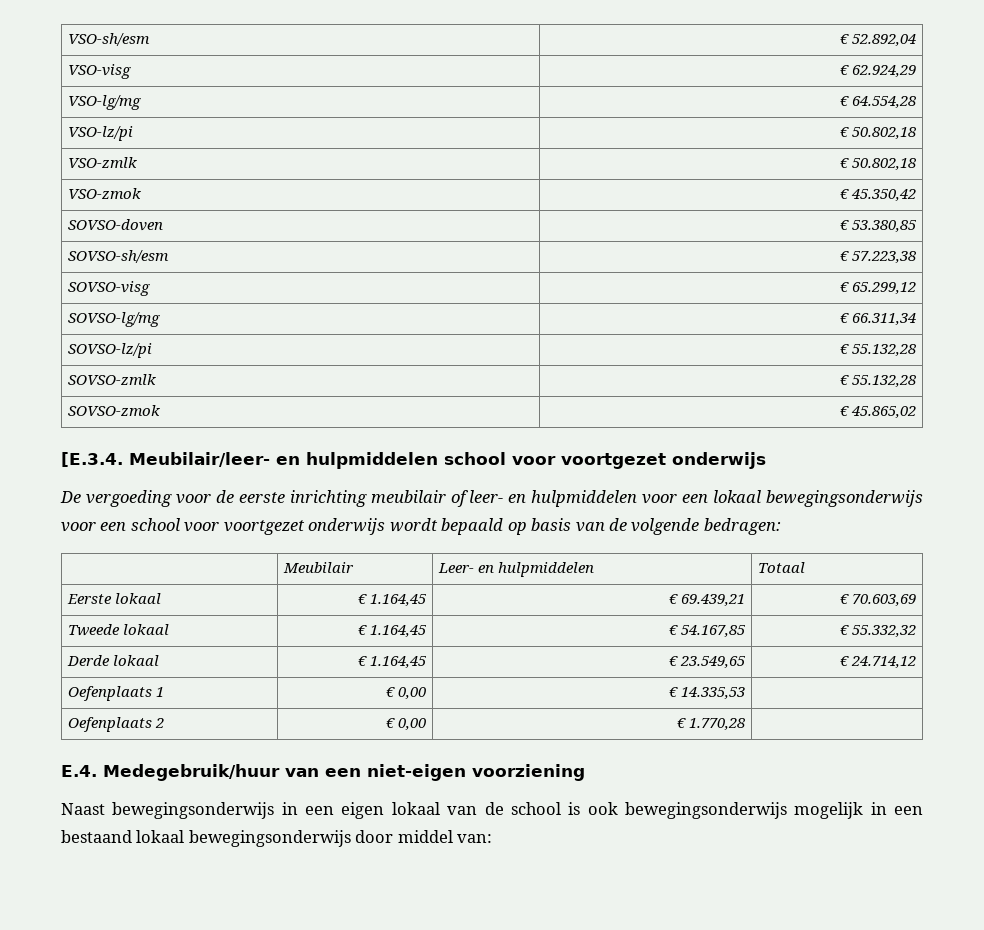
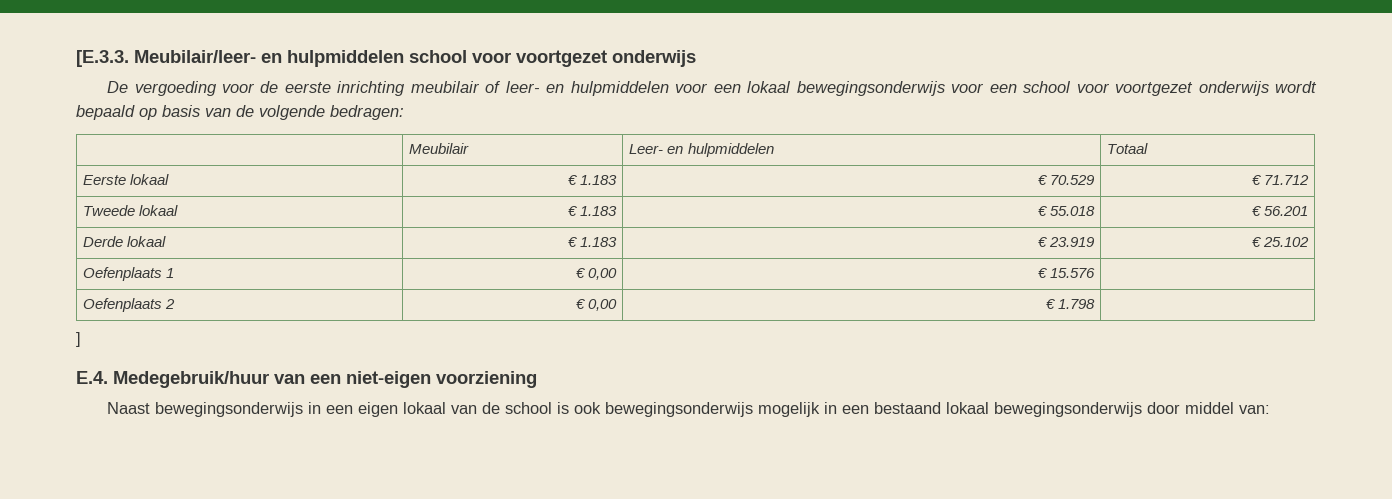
[67,33,150,46] [840,34,917,47] [67,64,131,79] [840,65,917,78] [67,95,141,110] [840,96,917,109] [67,126,133,141] [840,127,917,140] [67,157,137,168] [840,158,917,171] [67,188,141,199] [840,189,917,202] [67,219,163,231] [840,220,917,233] [67,250,169,263] [840,251,917,264] [67,281,150,296] [840,282,917,295] [67,312,160,327] [840,313,917,326] [67,343,152,358] [840,344,917,357] [67,374,156,385] [840,375,917,388] [67,405,160,416] [840,406,917,419] [61,452,123,467] VSO-sh/esm | € 52.892,04 // VSO-visg | € 62.924,29 // VSO-lg/mg | € 64.554,28 // VSO-lz/pi | € 50.802,18 // VSO-zmlk | € 50.802,18 // VSO-zmok | € 45.350,42 // SOVSO-doven | € 53.380,85 // SOVSO-sh/esm | € 57.223,38 // SOVSO-visg | € 65.299,12 // SOVSO-lg/mg | € 66.311,34 // SOVSO-lz/pi | € 55.132,28 // SOVSO-zmlk | € 55.132,28 // SOVSO-zmok | € 45.865,02 // [E.3.4. -> [76,50,129,67] [E.3.3.
[370,594,427,607] [669,594,746,607] [840,594,917,607] 1.164,45 | € 69.439,21 | € 70.603,69 -> [579,175,617,185] [1037,175,1095,185] [1251,175,1309,185] 1.183 | € 70.529 | € 71.712
[370,625,427,638] [669,625,746,638] [840,625,917,638] 1.164,45 | € 54.167,85 | € 55.332,32 -> [579,206,617,216] [1037,206,1095,216] [1251,206,1308,216] 1.183 | € 55.018 | € 56.201
[370,656,427,669] [669,656,746,669] [840,656,917,669] 1.164,45 | € 23.549,65 | € 24.714,12 -> [579,237,617,247] [1037,237,1095,247] [1251,237,1309,247] 1.183 | € 23.919 | € 25.102
[681,687,746,700] 14.335,53 -> [1049,268,1095,278] 15.576
[689,718,746,731] 1.770,28 | -> [1057,299,1095,309] [76,332,81,347] 1.798 | // ]

